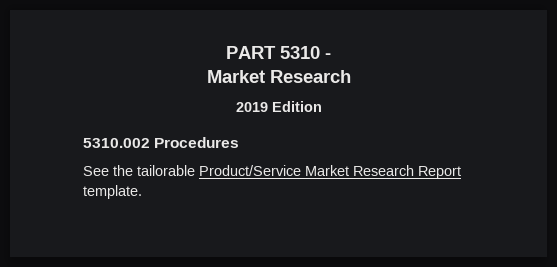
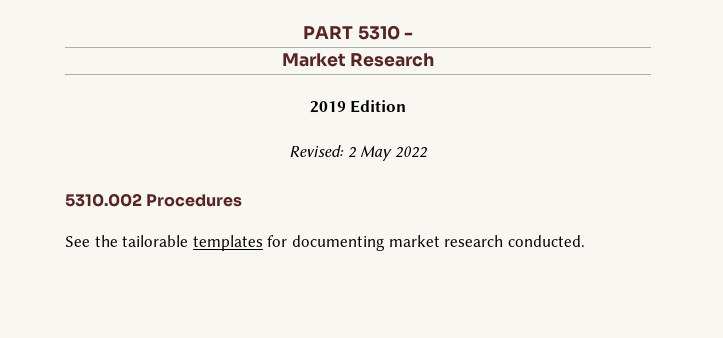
(322, 106) none -> [289,145,427,161] // Revised: 2 May 2022
[199,165,461,179] [83,185,142,199] Product/Service Market Research Report template. -> [192,235,585,251] templates for documenting market research conducted.

